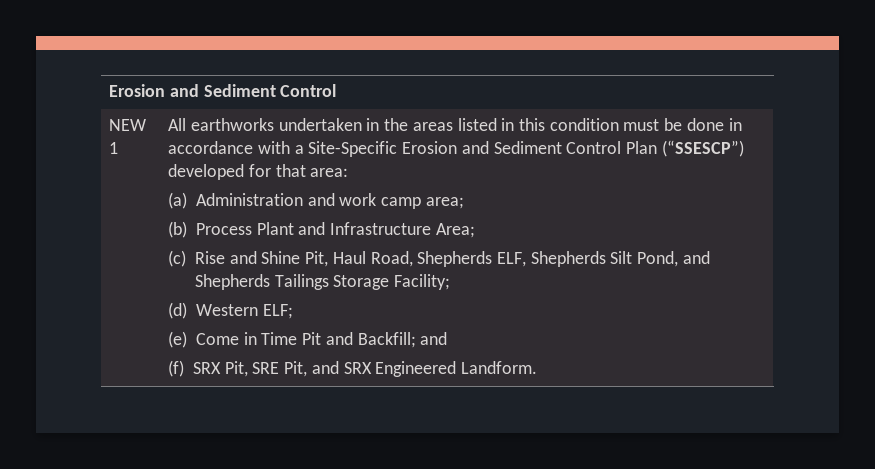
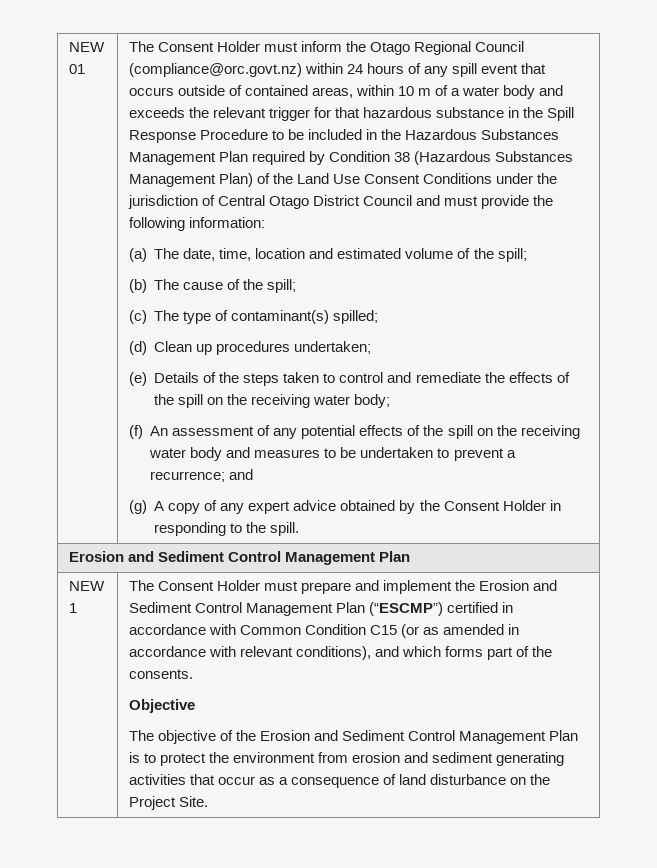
[109,84,337,97] Erosion and Sediment Control -> [68,42,105,52] [68,64,85,74] [128,41,524,55] [128,63,546,77] [128,85,564,99] [128,107,575,121] [128,129,559,143] [128,151,573,165] [128,173,558,187] [127,195,554,209] [128,217,265,231] [128,248,527,262] [128,279,297,293] [128,310,379,324] [128,341,372,355] [128,372,570,386] [154,394,391,408] [128,425,580,439] [149,447,516,461] [150,469,254,482] [128,500,561,514] [154,522,300,536] [68,551,410,565] NEW 01 | The Consent Holder must inform the Otago Regional Council (compliance@orc.govt.nz) within 24 hours of any spill event that occurs outside of contained areas, within 10 m of a water body and exceeds the relevant trigger for that hazardous substance in the Spill Response Procedure to be included in the Hazardous Substances Management Plan required by Condition 38 (Hazardous Substances Management Plan) of the Land Use Consent Conditions under the jurisdiction of Central Otago District Council and must provide the following information: // (a) The date, time, location and estimated volume of the spill; // (b) The cause of the spill; // (c) The type of contaminant(s) spilled; // (d) Clean up procedures undertaken; // (e) Details of the steps taken to control and remediate the effects of the spill on the receiving water body; // (f) An assessment of any potential effects of the spill on the receiving water body and measures to be undertaken to prevent a recurrence; and // (g) A copy of any expert advice obtained by the Consent Holder in responding to the spill. // Erosion and Sediment Control Management Plan
[168,118,742,131] [168,140,744,157] [168,164,349,180] [168,192,464,209] [168,221,475,238] [168,250,710,267] [194,274,451,290] [168,302,293,319] [168,331,448,348] [168,360,538,377] All earthworks undertaken in the areas listed in this condition must be done in accordance with a Site-Specific Erosion and Sediment Control Plan (“SSESCP”) developed for that area: // (a) Administration and work camp area; // (b) Process Plant and Infrastructure Area; // (c) Rise and Shine Pit, Haul Road, Shepherds ELF, Shepherds Silt Pond, and Shepherds Tailings Storage Facility; // (d) Western ELF; // (e) Come in Time Pit and Backfill; and // (f) SRX Pit, SRE Pit, and SRX Engineered Landform. -> [128,580,558,594] [128,602,513,616] [128,624,519,638] [128,646,553,660] [128,669,193,679] [128,699,195,713] [128,730,579,744] [128,752,565,766] [128,774,551,788] [128,796,208,810] The Consent Holder must prepare and implement the Erosion and Sediment Control Management Plan (“ESCMP”) certified in accordance with Common Condition C15 (or as amended in accordance with relevant conditions), and which forms part of the consents. // Objective // The objective of the Erosion and Sediment Control Management Plan is to protect the environment from erosion and sediment generating activities that occur as a consequence of land disturbance on the Project Site.

